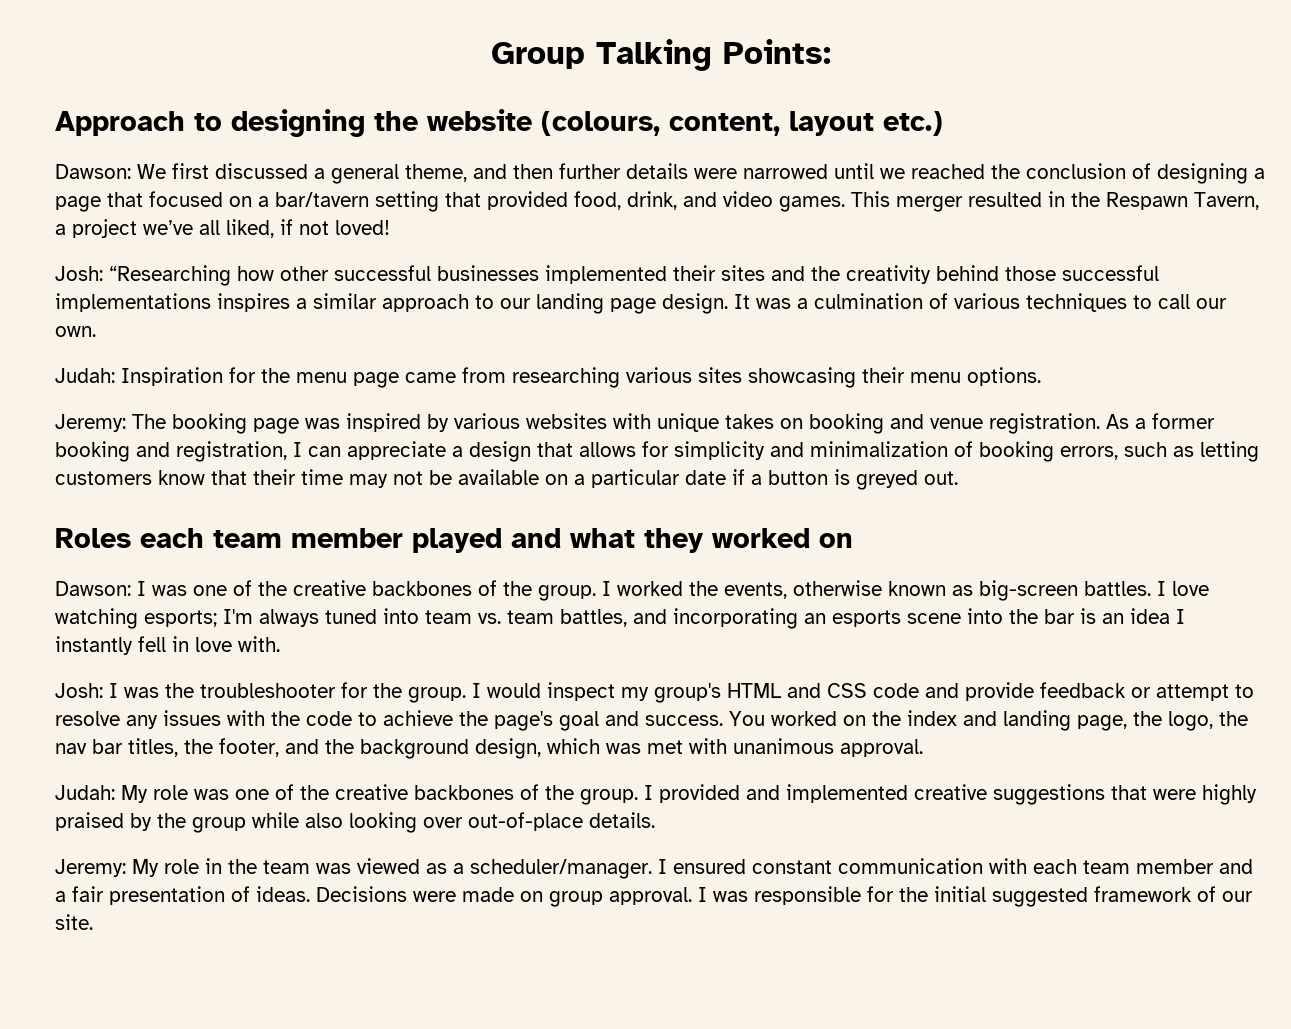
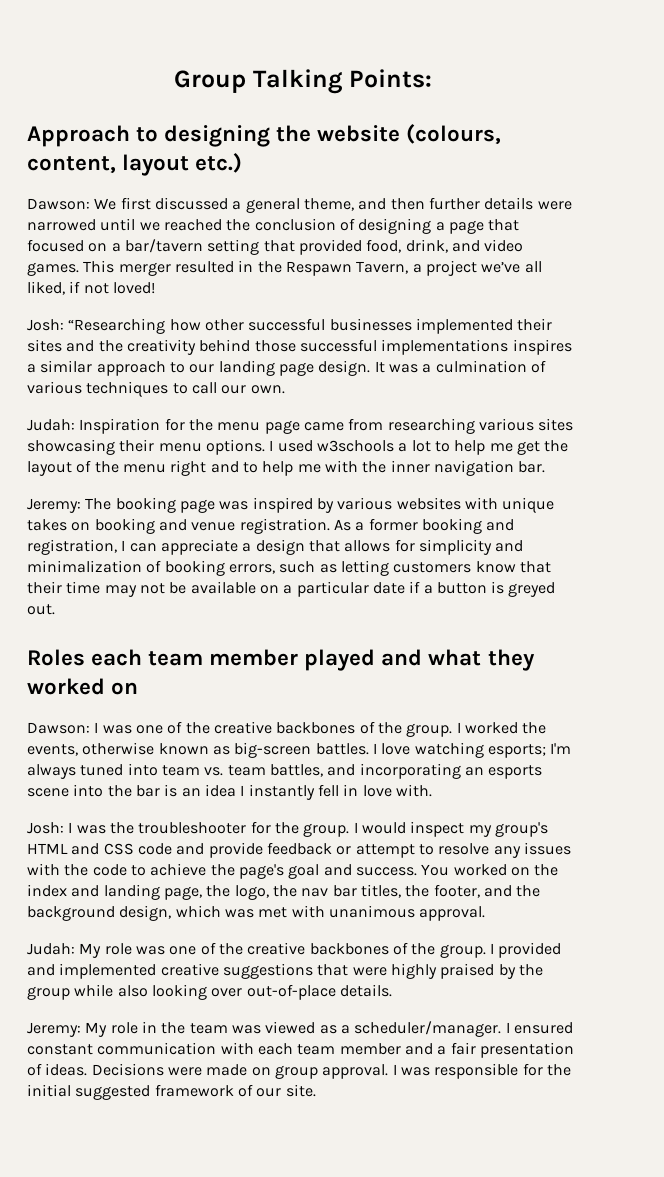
(1041, 376) none -> [269,440,569,455] [27,460,546,476] I used w3schools a lot to help me get the layout of the menu right and to help me with the inner navigation bar.

